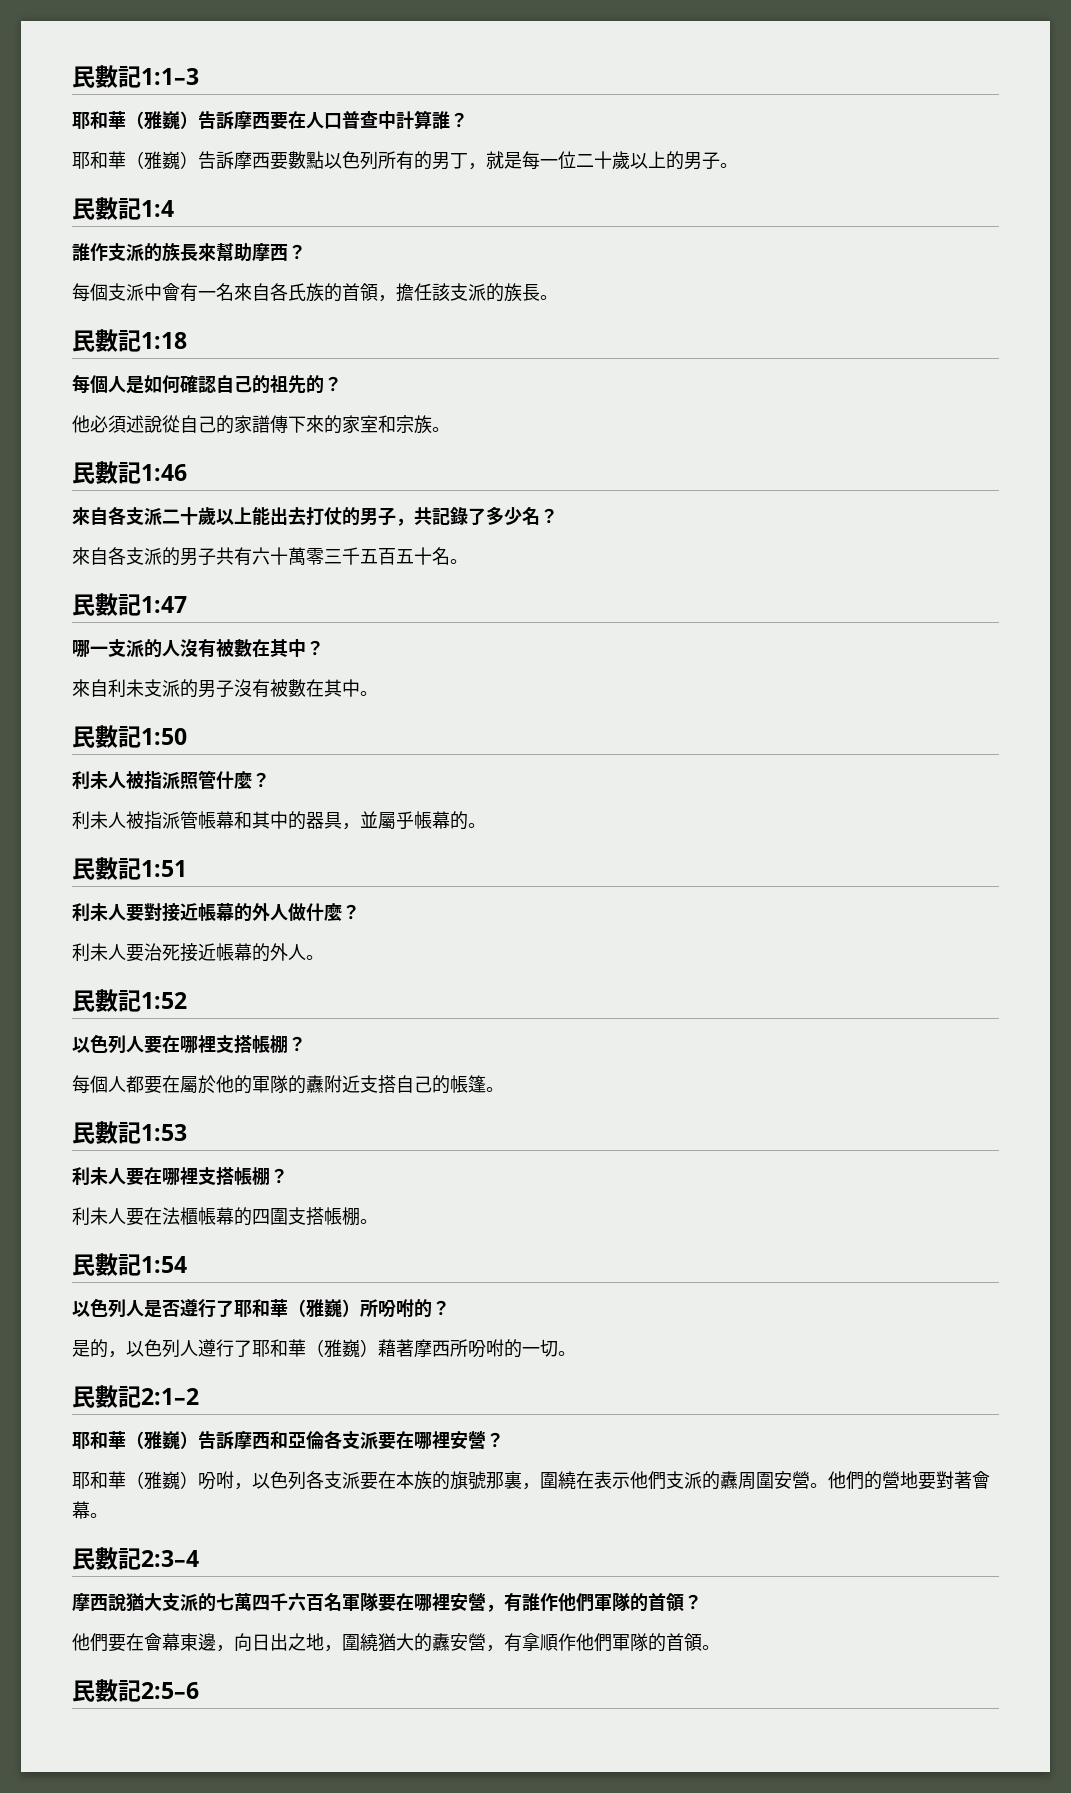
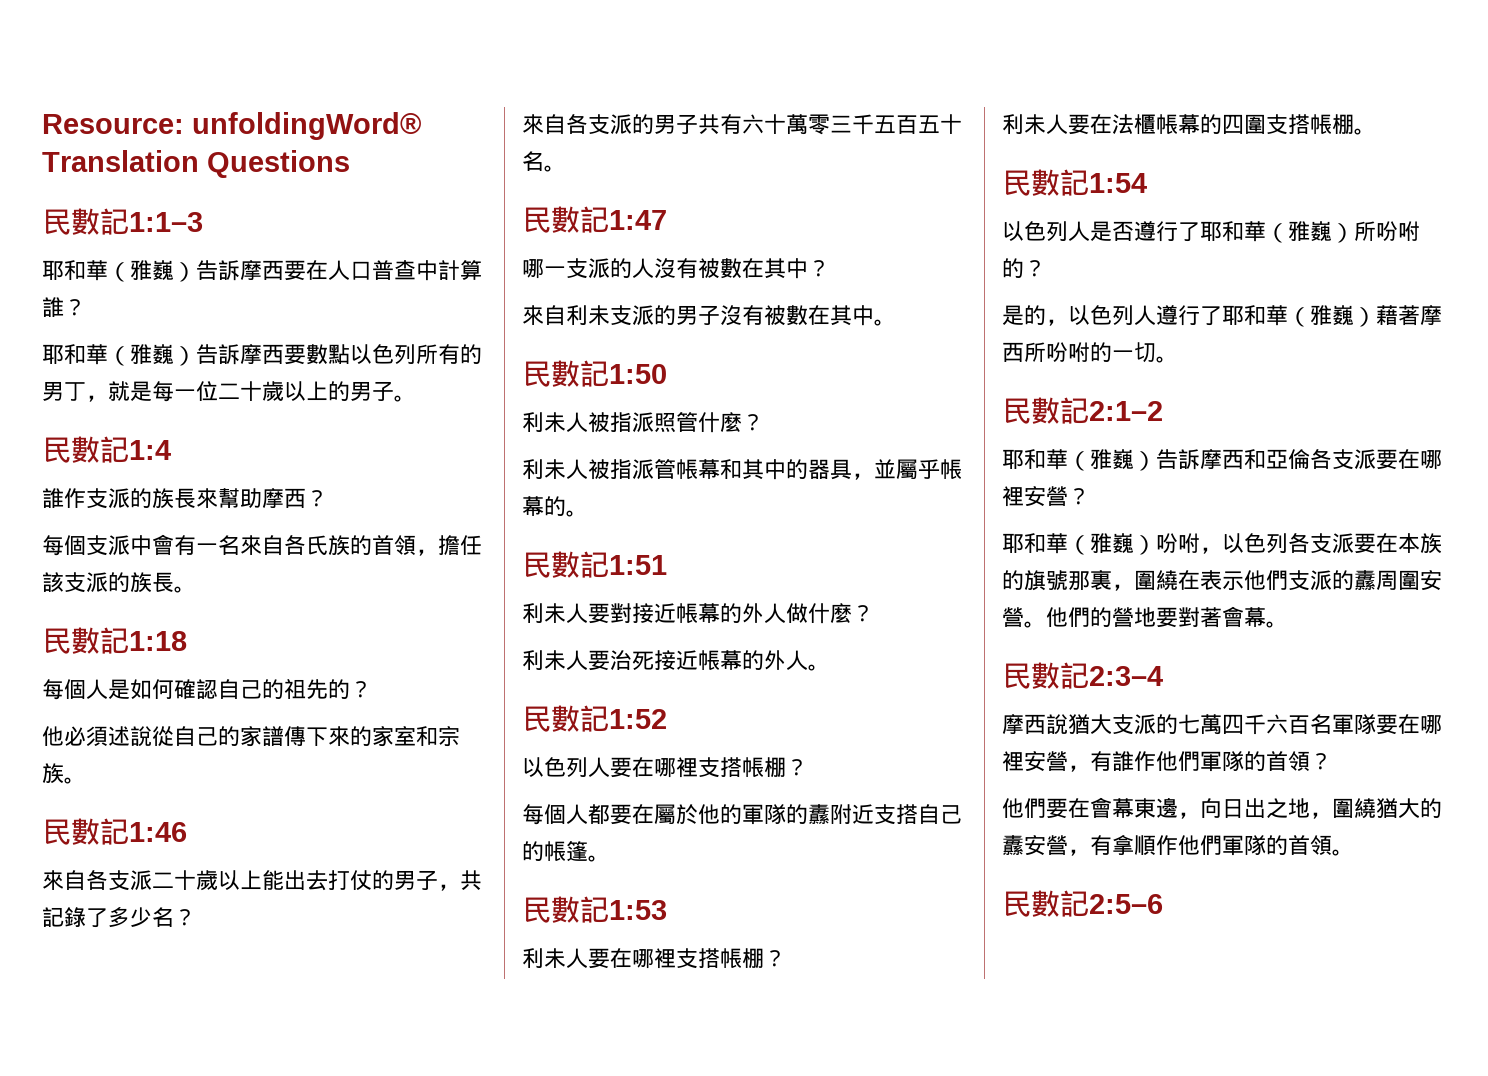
(72, 77) none -> [42,112,421,140] [42,150,350,178] Resource: unfoldingWord® Translation Questions //

